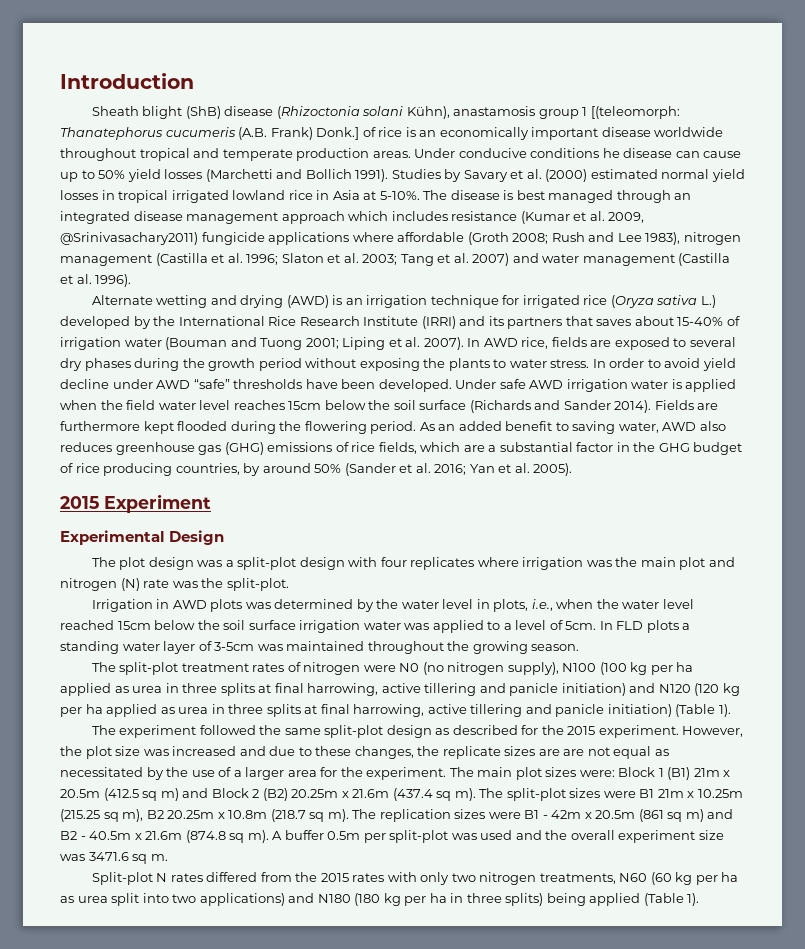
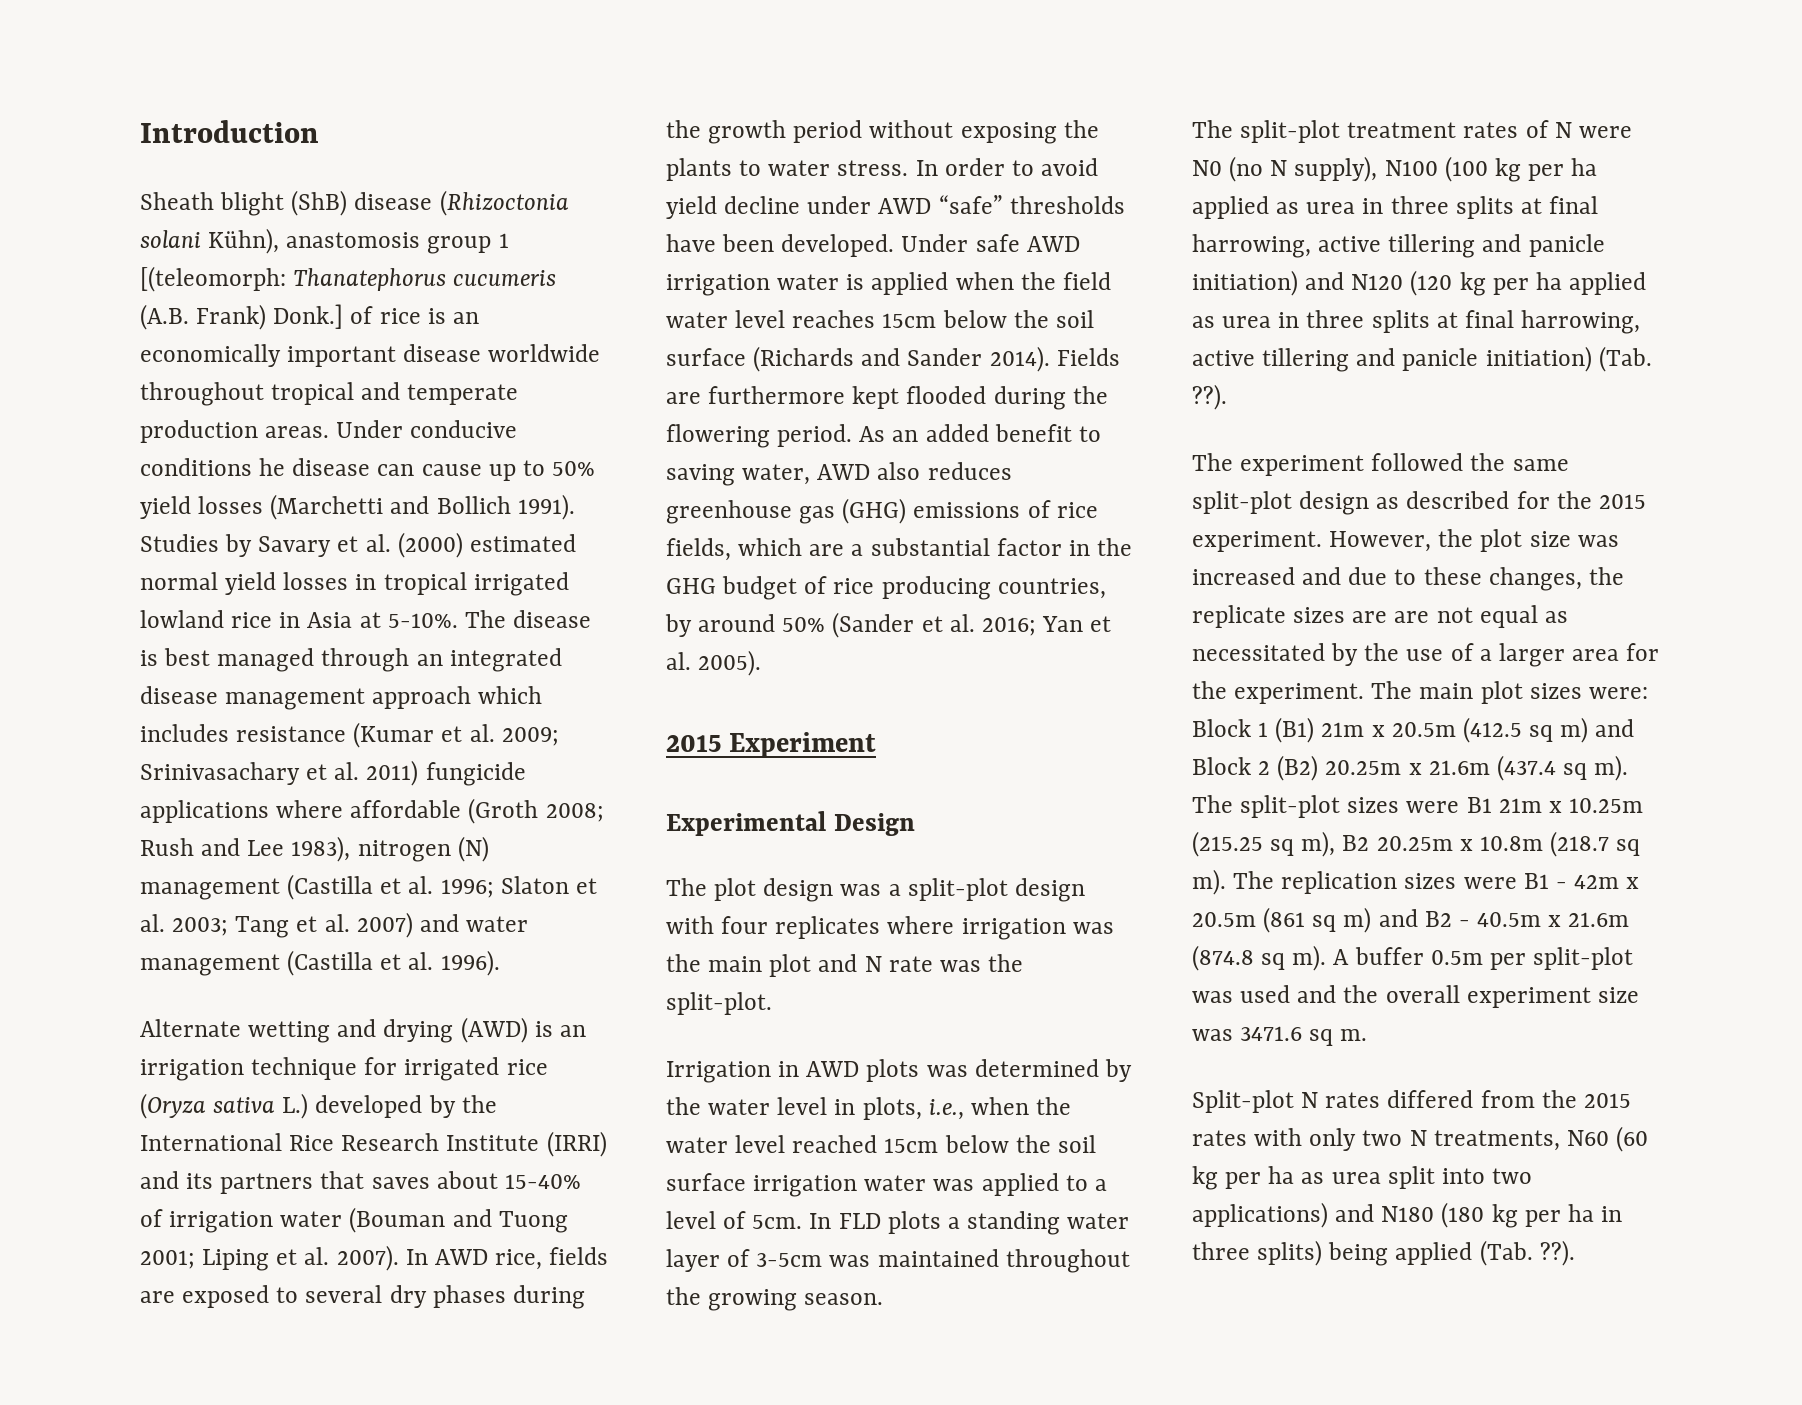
[453,106,536,116] anastamosis -> [286,232,421,248] anastomosis
[608,212,645,223] [60,232,198,245] 2009, @Srinivasachary2011) -> [501,727,559,746] [140,760,419,786] 2009; Srinivasachary et al. 2011)
(741, 238) none -> [457,836,489,862] (N)
[60,578,140,591] nitrogen (N) -> [864,956,882,972] N
[303,662,361,675] nitrogen -> [1554,122,1572,138] N
[447,662,505,675] nitrogen -> [1270,160,1288,176] N
[675,704,731,717] (Table 1). -> [1598,346,1652,372] [1192,384,1227,410] (Tab. ??).
[479,872,537,885] nitrogen -> [1409,1130,1427,1146] N
[643,893,700,906] (Table 1). -> [1479,1240,1575,1266] (Tab. ??).

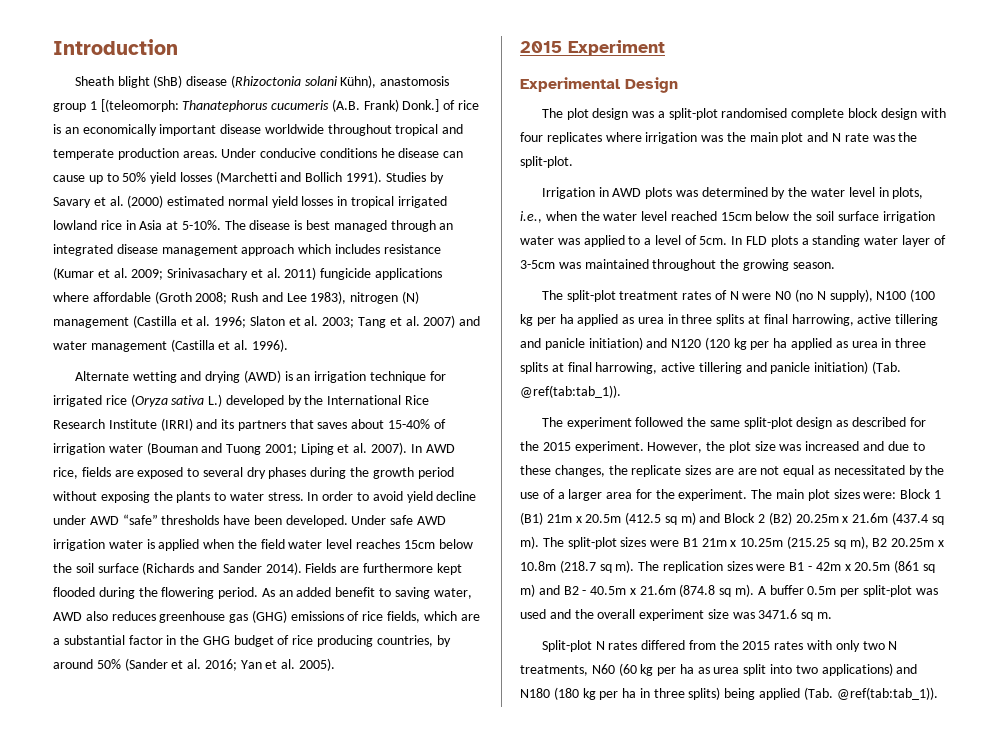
(1008, 889) none -> [721,108,878,120] randomised complete block
[1192,384,1227,410] ??). -> [520,385,621,398] @ref(tab:tab_1)).
[1539,1240,1575,1266] ??). -> [836,687,938,700] @ref(tab:tab_1)).

